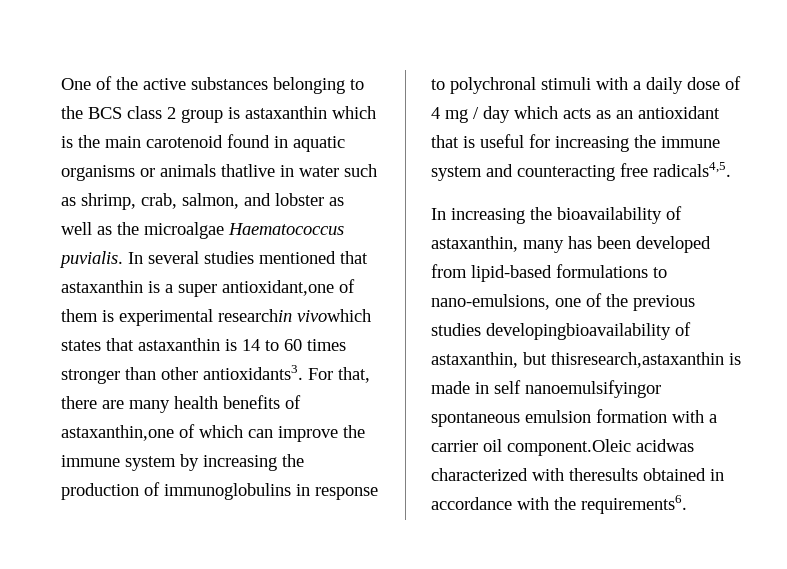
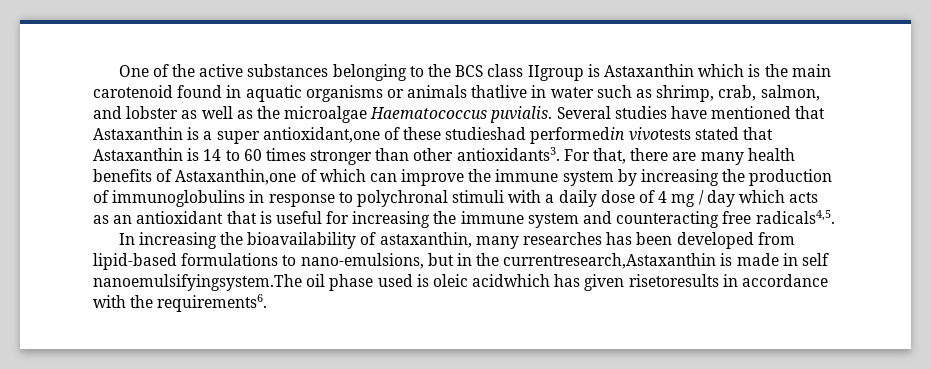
[167,106,327,123] 2 group is astaxanthin -> [527,64,694,81] IIgroup is Astaxanthin
[128,251,254,264] In several studies -> [556,106,708,119] Several studies have
[61,280,143,293] astaxanthin -> [93,127,183,140] Astaxanthin
[61,309,371,326] [61,338,220,351] them is experimental researchin vivowhich states that astaxanthin -> [403,127,774,144] [93,148,183,161] these studieshad performedin vivotests stated that Astaxanthin
[61,425,174,441] astaxanthin,one -> [175,169,297,185] Astaxanthin,one
(564, 246) none -> [523,232,603,245] researches
[555,293,695,311] [431,322,691,340] [431,352,741,368] [431,380,661,398] [431,409,717,427] [431,439,694,456] [431,468,706,481] one of the previous studies developingbioavailability of astaxanthin, but thisresearch,astaxanthin is made in self nanoemulsifyingor spontaneous emulsion formation with a carrier oil component.Oleic acidwas characterized with theresults obtained -> [427,253,830,269] [93,274,719,291] but in the currentresearch,Astaxanthin is made in self nanoemulsifyingsystem.The oil phase used is oleic acidwhich has given risetoresults

